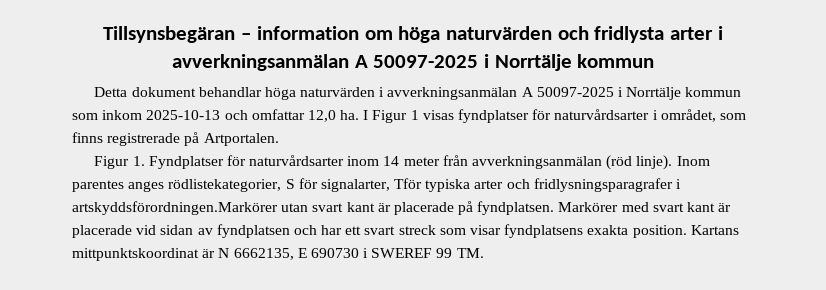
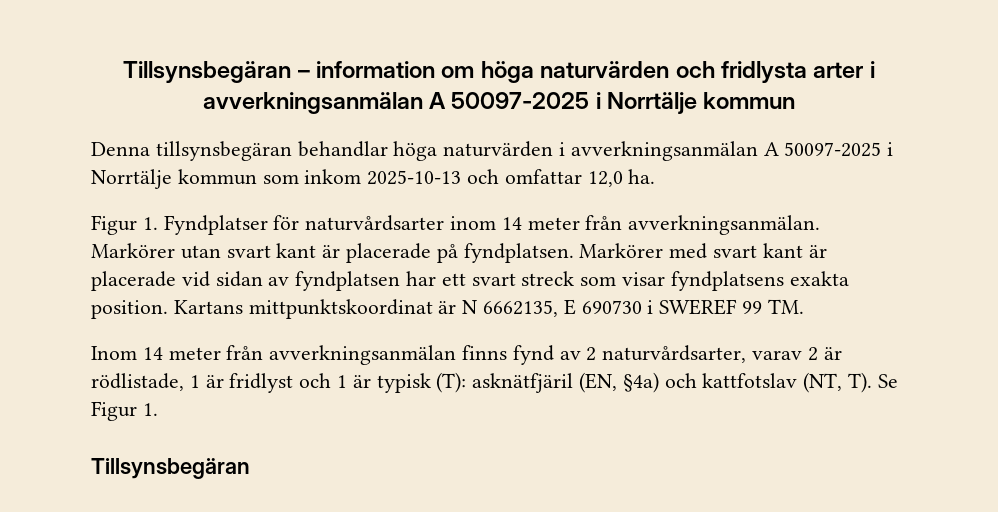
[94,87,196,97] Detta dokument -> [91,141,292,161] Denna tillsynsbegäran
[363,109,746,123] [72,132,279,146] I Figur 1 visas fyndplatser för naturvårdsarter i området, som finns registrerade på Artportalen. -> (656, 176) none
[472,155,710,170] [72,178,682,192] [72,201,278,215] avverkningsanmälan (röd linje). Inom parentes anges rödlistekategorier, S för signalarter, Tför typiska arter och fridlysningsparagrafer i artskyddsförordningen.Markörer -> [628,215,821,235] [91,243,175,258] avverkningsanmälan. Markörer
[293,225,317,235] och -> (401, 281) none
(484, 253) none -> [91,345,842,365] [91,372,898,393] [91,401,158,421] [91,458,250,479] // Inom 14 meter från avverkningsanmälan finns fynd av 2 naturvårdsarter, varav 2 är rödlistade, 1 är fridlyst och 1 är typisk (T): asknätfjäril (EN, §4a) och kattfotslav (NT, T). Se Figur 1. // Tillsynsbegäran

